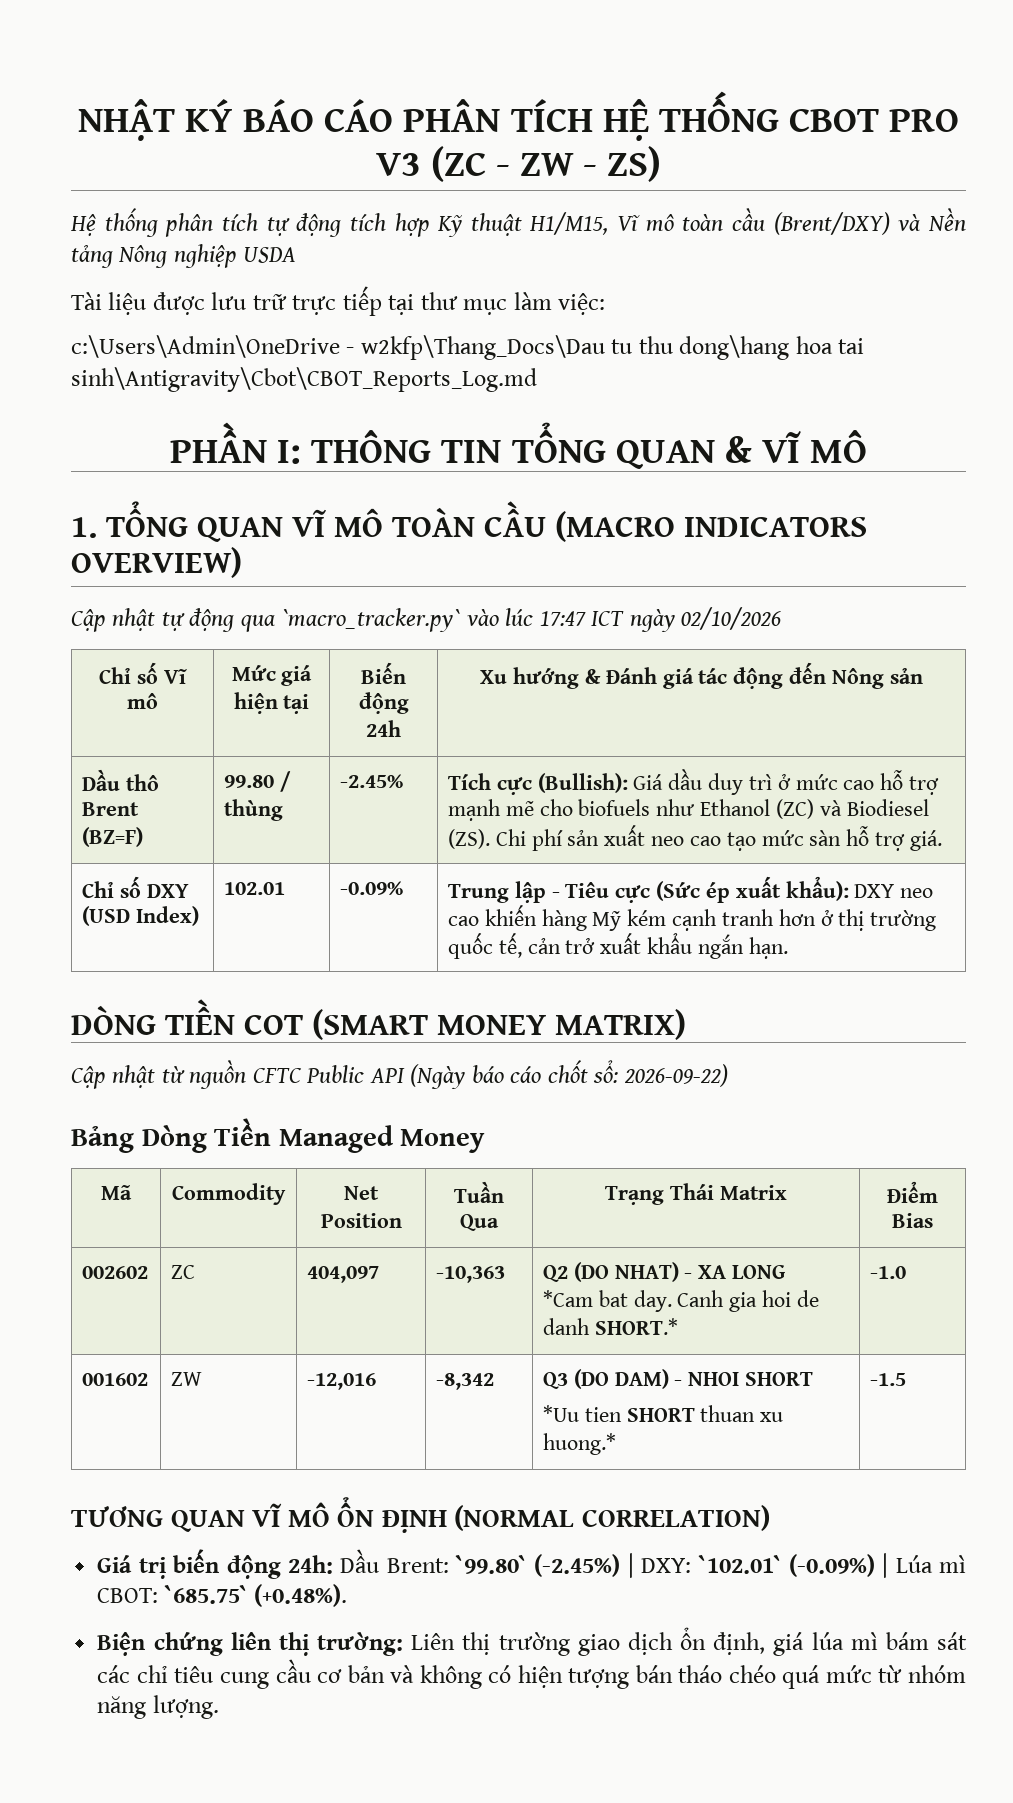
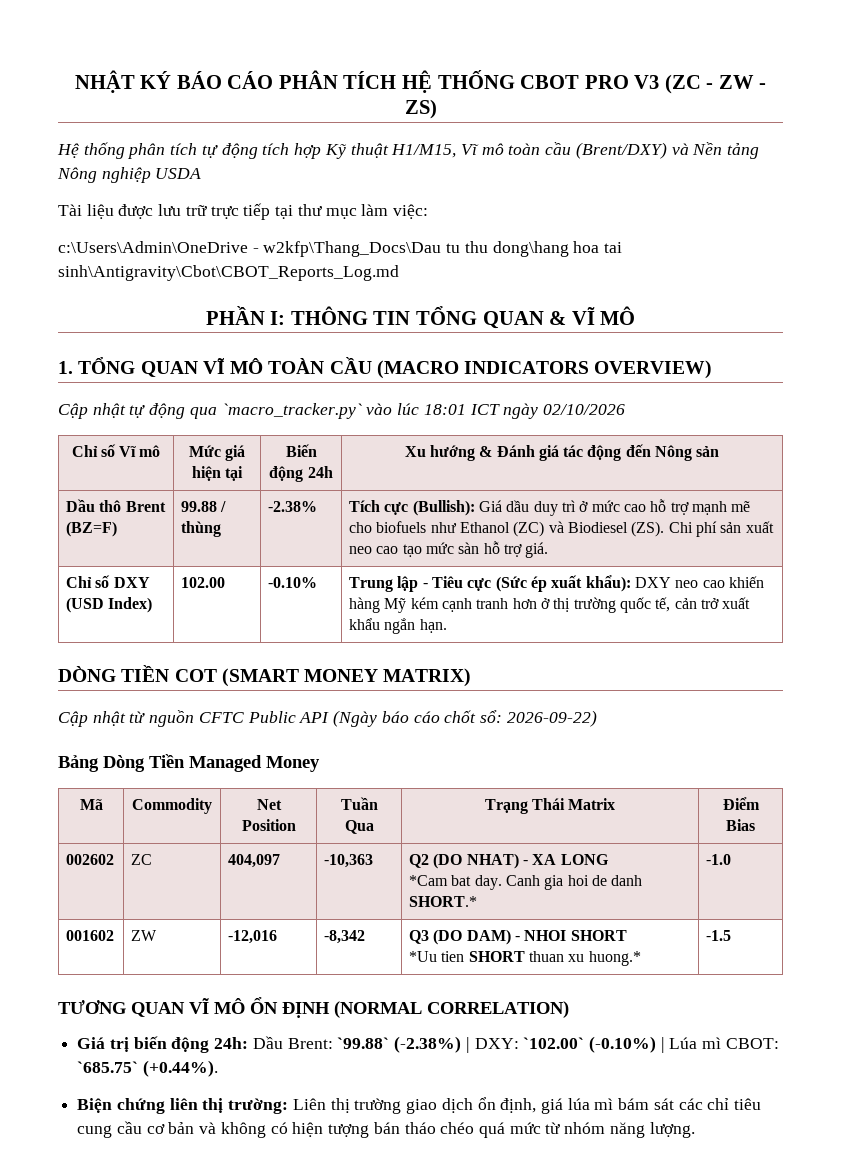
[539,611,586,626] 17:47 -> [423,404,466,415] 18:01
[224,775,275,788] 99.80 -> [181,501,218,512] 99.88
[340,774,404,788] -2.45% -> [268,501,318,512] -2.38%
[224,882,286,895] [340,881,404,895] 102.01 | -0.09% -> [181,577,226,588] [268,577,318,588] 102.00 | -0.10%
[455,1553,875,1578] `99.80` (-2.45%) | DXY: `102.01` (-0.09%) -> [337,1036,656,1053] `99.88` (-2.38%) | DXY: `102.00` (-0.10%)
[254,1584,348,1607] (+0.48%). -> [142,1060,218,1077] (+0.44%).

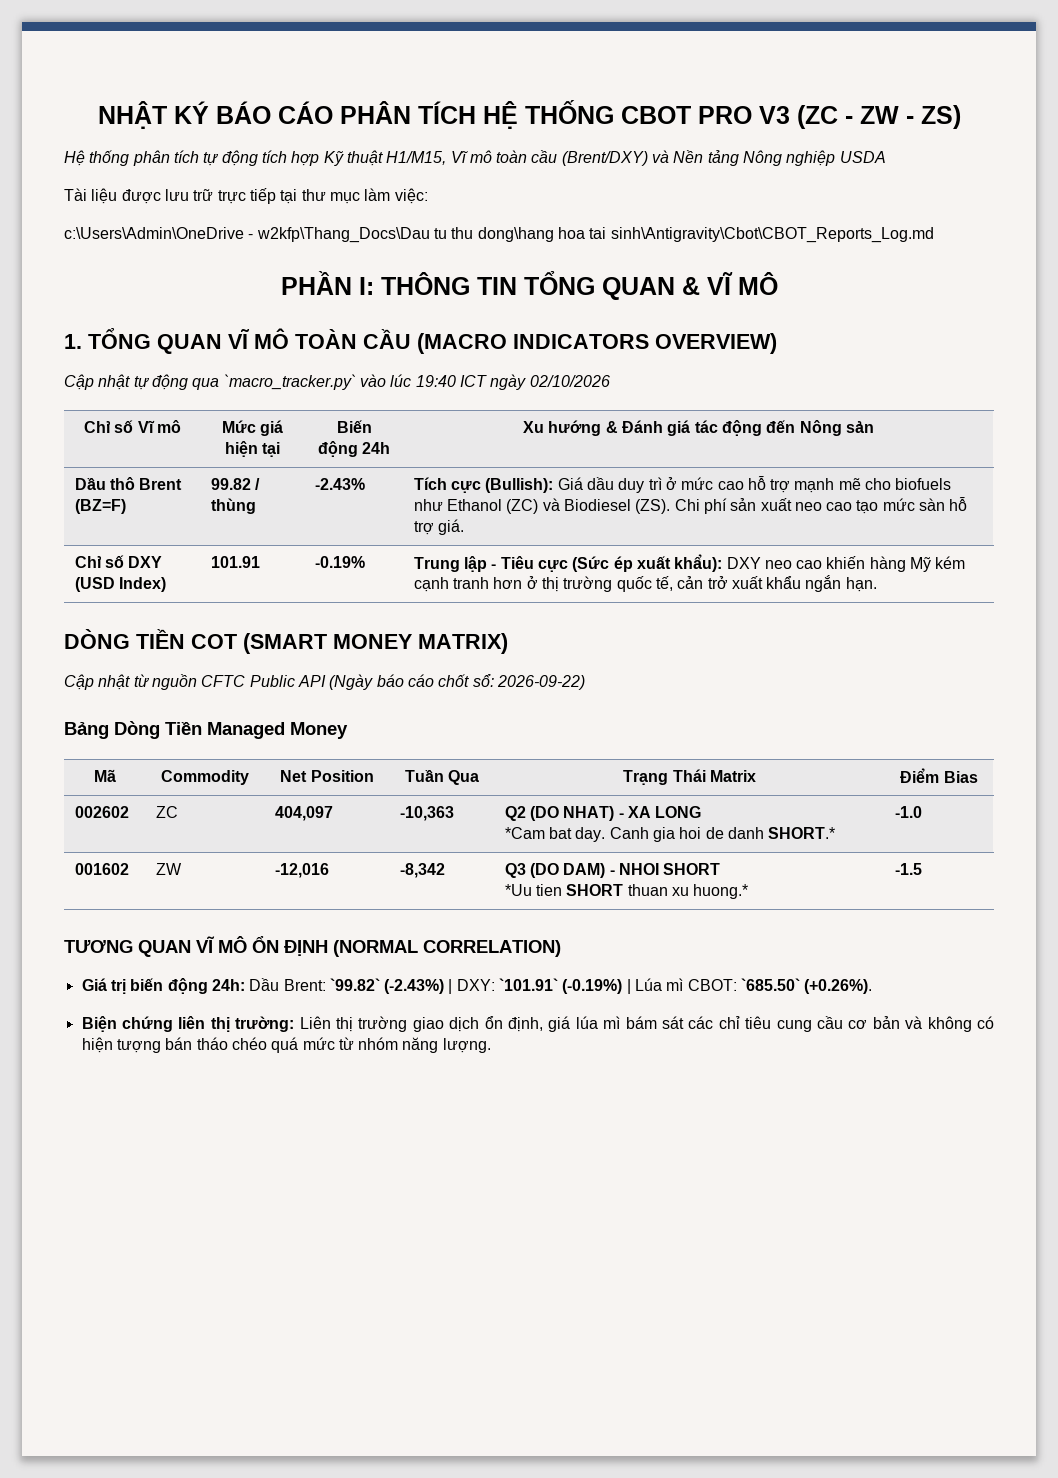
[423,404,466,415] 18:01 -> [415,375,456,387] 19:40
[181,501,218,512] 99.88 -> [210,478,251,490] 99.82
[268,501,318,512] -2.38% -> [314,478,365,490] -2.43%
[181,577,226,588] [268,577,318,588] 102.00 | -0.10% -> [210,556,260,568] [314,556,365,568] 101.91 | -0.19%
[337,1036,656,1053] `99.88` (-2.38%) | DXY: `102.00` (-0.10%) -> [329,978,623,994] `99.82` (-2.43%) | DXY: `101.91` (-0.19%)
[77,1060,218,1077] `685.75` (+0.44%). -> [741,978,873,994] `685.50` (+0.26%).

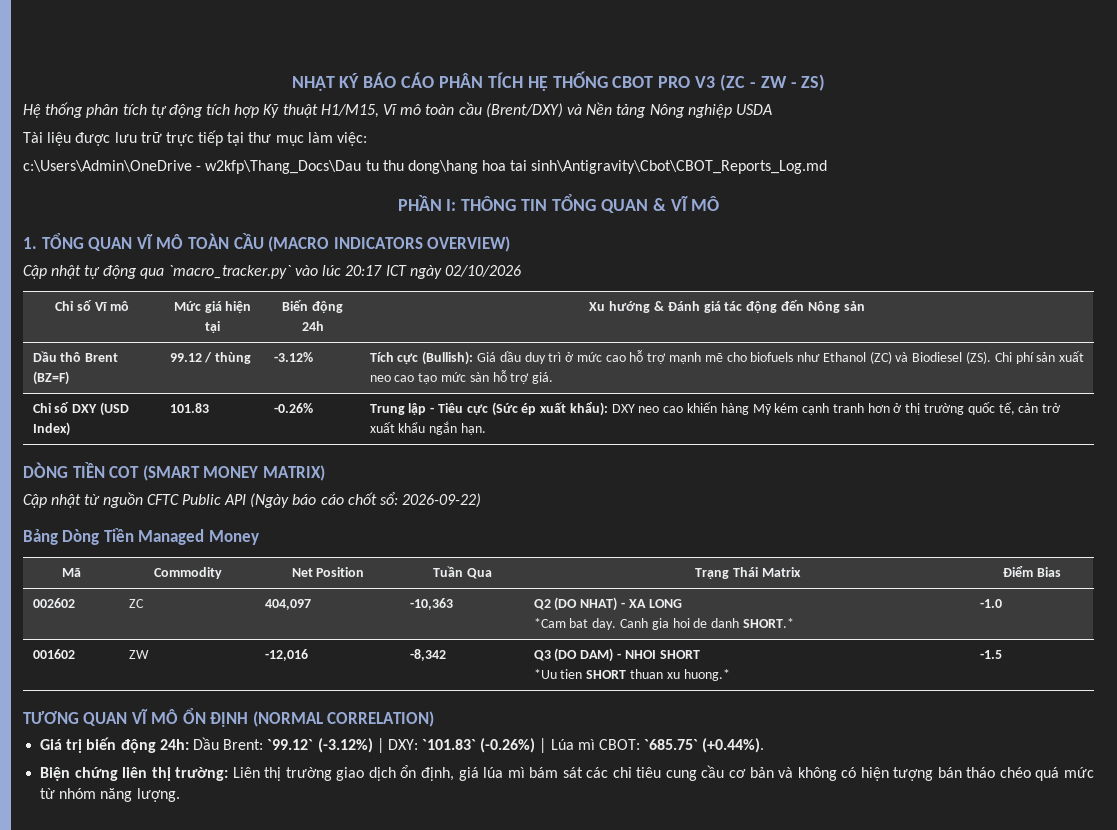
[415,375,456,387] 19:40 -> [345,265,383,276] 20:17
[210,478,251,490] 99.82 -> [169,353,202,362] 99.12
[314,478,365,490] -2.43% -> [273,352,313,362] -3.12%
[210,556,260,568] [314,556,365,568] 101.91 | -0.19% -> [169,403,209,413] [273,403,313,413] 101.83 | -0.26%
[329,978,623,994] `99.82` (-2.43%) | DXY: `101.91` (-0.19%) -> [267,738,536,753] `99.12` (-3.12%) | DXY: `101.83` (-0.26%)
[741,978,873,994] `685.50` (+0.26%). -> [644,738,765,753] `685.75` (+0.44%).

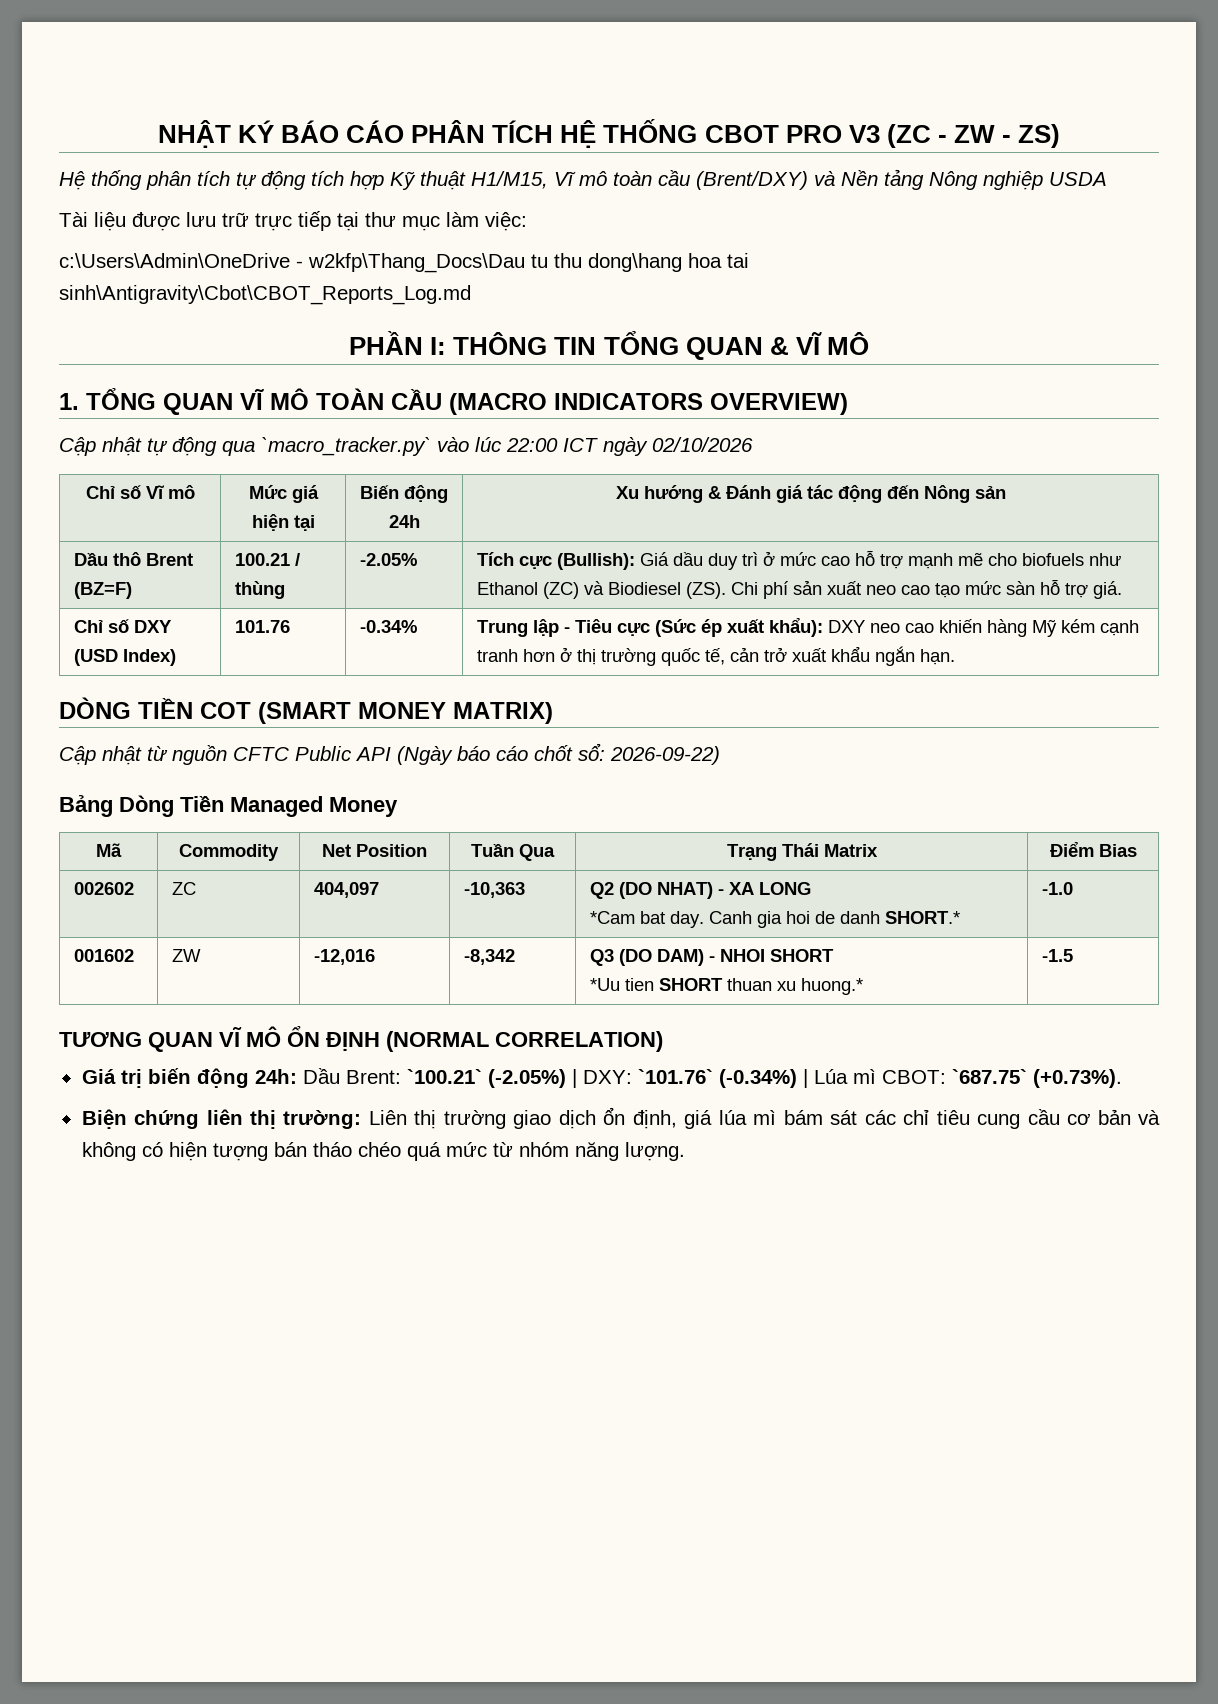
[345,265,383,276] 20:17 -> [506,438,558,452] 22:00
[169,353,202,362] 99.12 -> [234,553,290,566] 100.21
[273,352,313,362] -3.12% -> [359,553,417,566] -2.05%
[169,403,209,413] [273,403,313,413] 101.83 | -0.26% -> [234,620,290,633] [359,620,417,633] 101.76 | -0.34%
[267,738,536,753] `99.12` (-3.12%) | DXY: `101.83` (-0.26%) -> [406,1069,797,1088] `100.21` (-2.05%) | DXY: `101.76` (-0.34%)
[644,738,765,753] `685.75` (+0.44%). -> [951,1069,1122,1088] `687.75` (+0.73%).

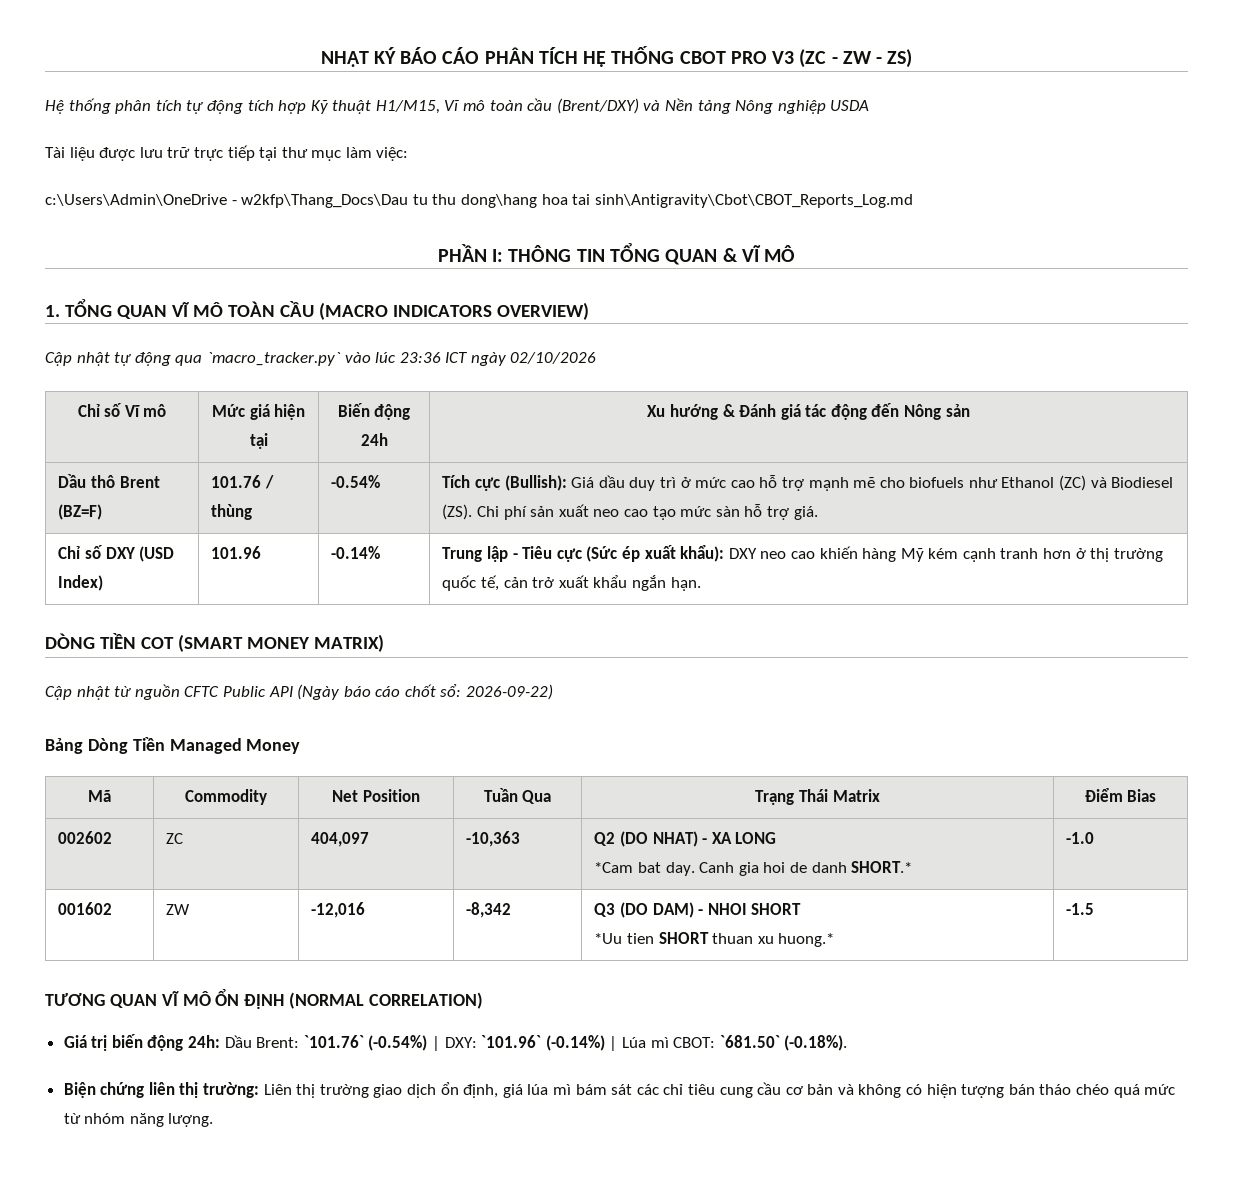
[506,438,558,452] 22:00 -> [399,352,441,363] 23:36
[234,553,290,566] 100.21 -> [211,475,262,488] 101.76
[359,553,417,566] -2.05% -> [331,475,381,488] -0.54%
[234,620,290,633] [359,620,417,633] 101.76 | -0.34% -> [211,546,262,559] [331,546,381,559] 101.96 | -0.14%
[406,1069,797,1088] `100.21` (-2.05%) | DXY: `101.76` (-0.34%) -> [303,1035,605,1051] `101.76` (-0.54%) | DXY: `101.96` (-0.14%)
[951,1069,1122,1088] `687.75` (+0.73%). -> [719,1035,848,1051] `681.50` (-0.18%).

